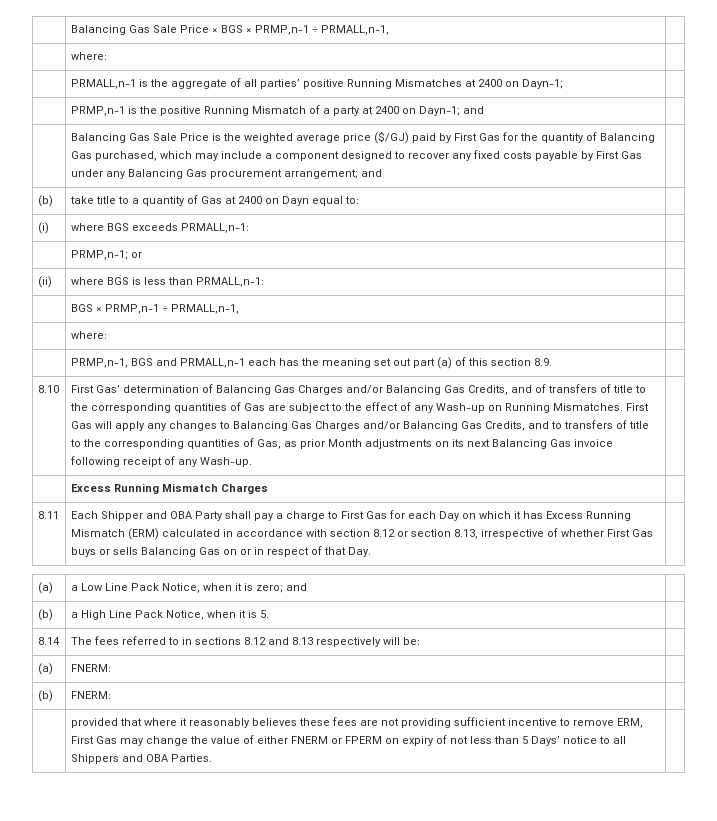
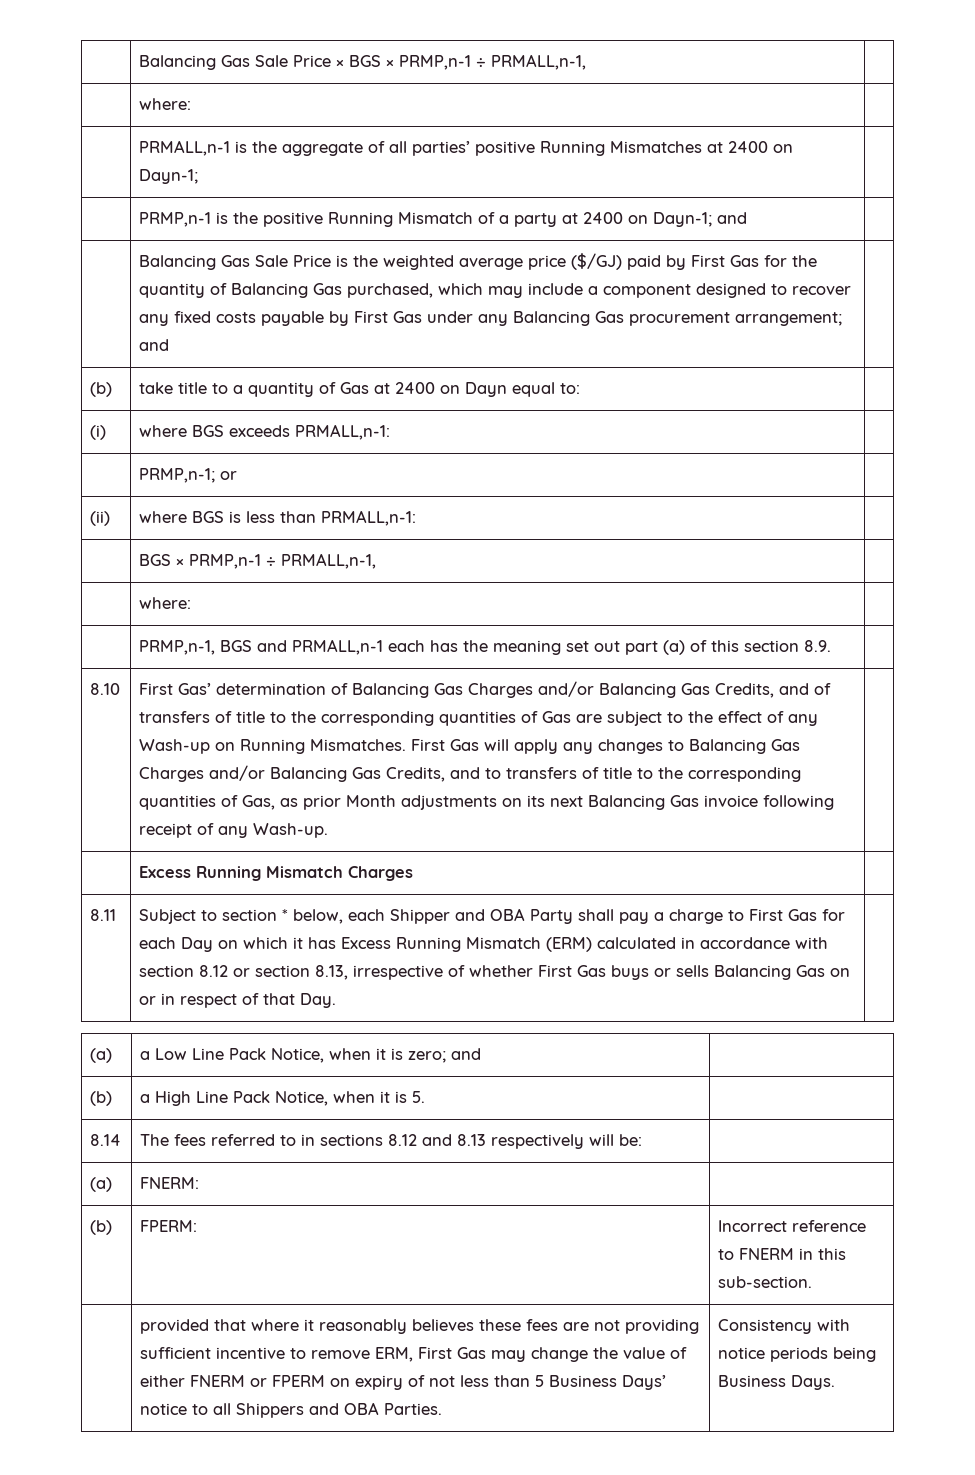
[70,511,98,519] Each -> [139,909,386,924] Subject to section * below, each
[70,691,111,699] FNERM: | -> [140,1220,198,1232] [718,1220,867,1232] [718,1248,847,1260] [718,1276,813,1288] FPERM: | Incorrect reference to FNERM in this sub-section.
(528, 740) none -> [549,1375,618,1387] Business
(212, 758) none -> [718,1319,851,1334] [718,1347,877,1362] [718,1375,836,1390] Consistency with notice periods being Business Days.

